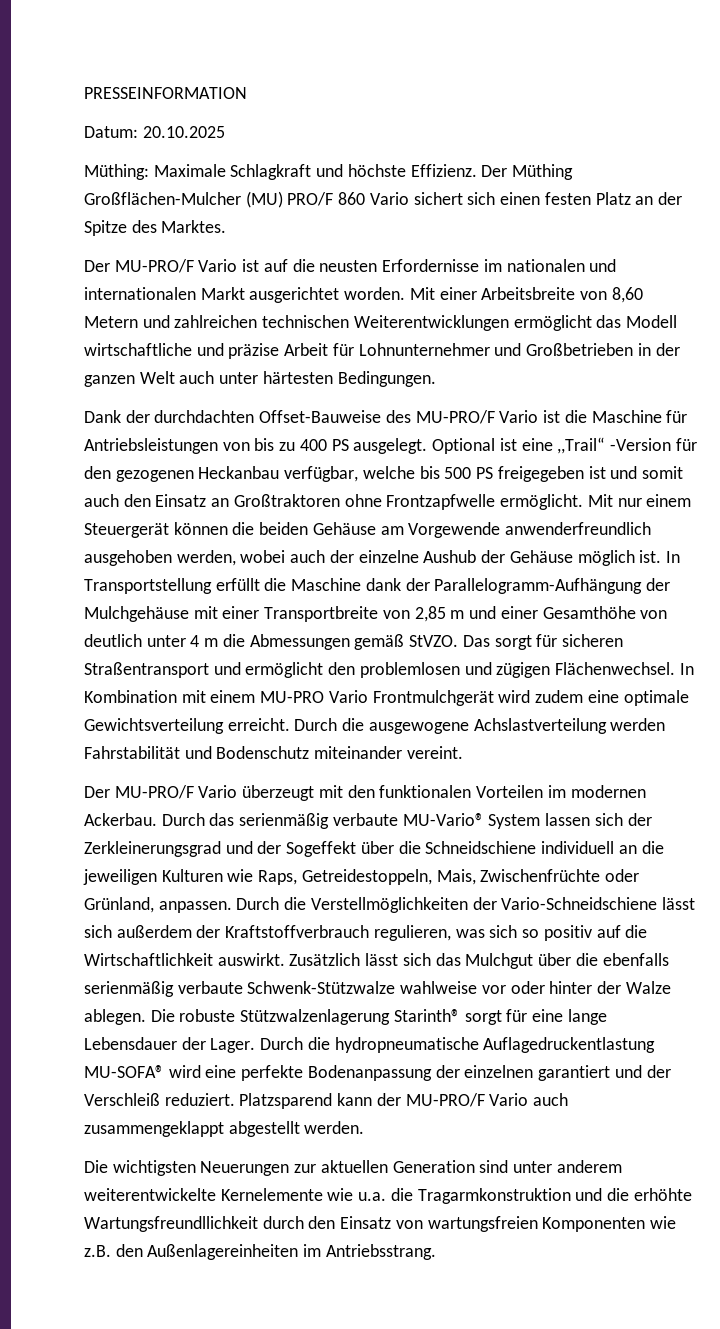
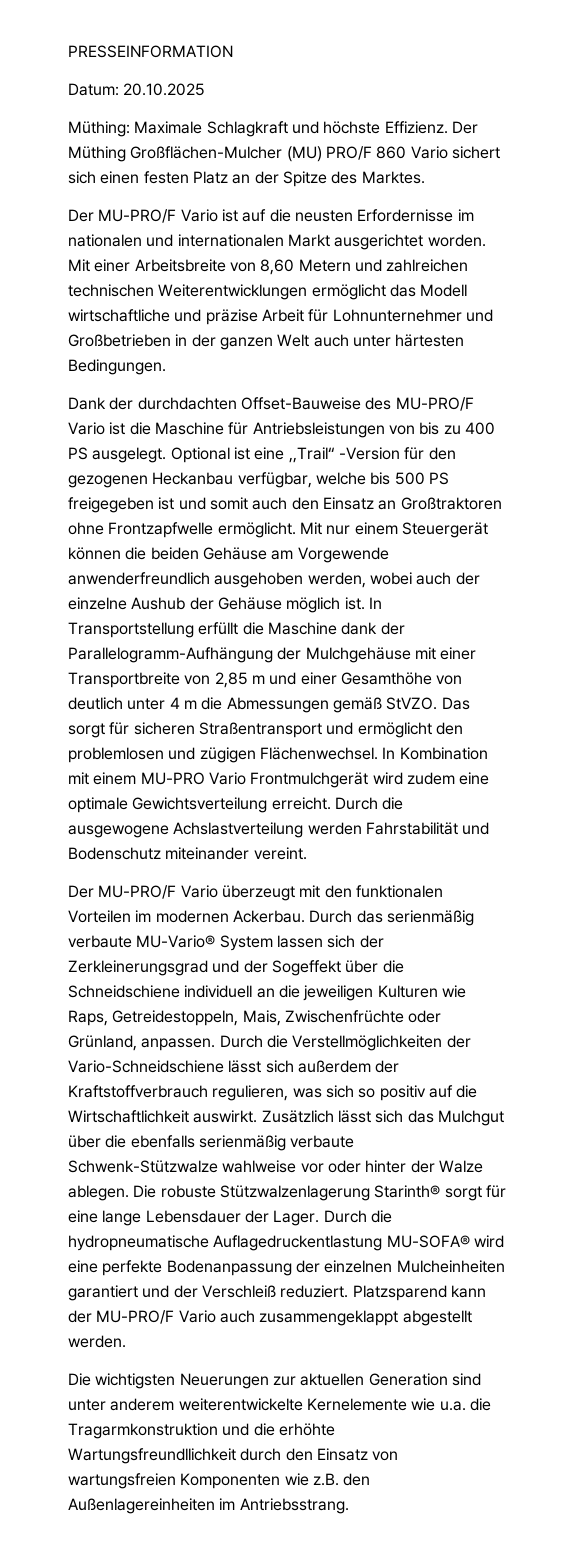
(534, 1071) none -> [396,1260,505,1273] Mulcheinheiten

